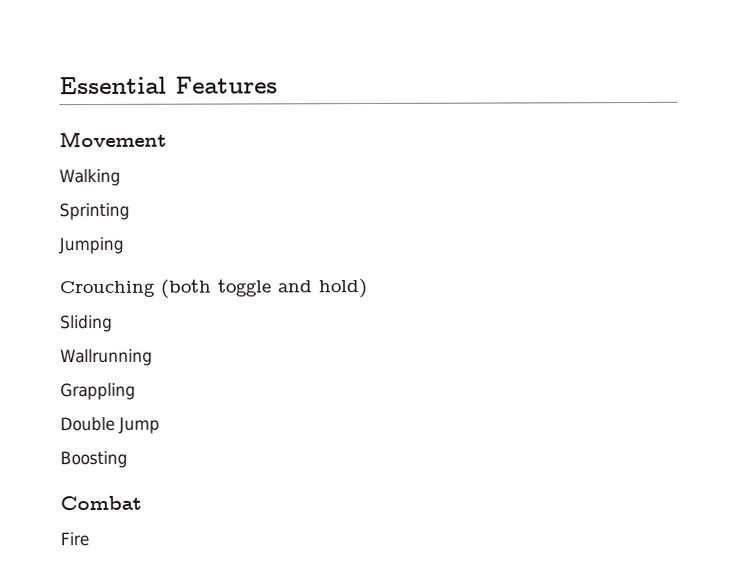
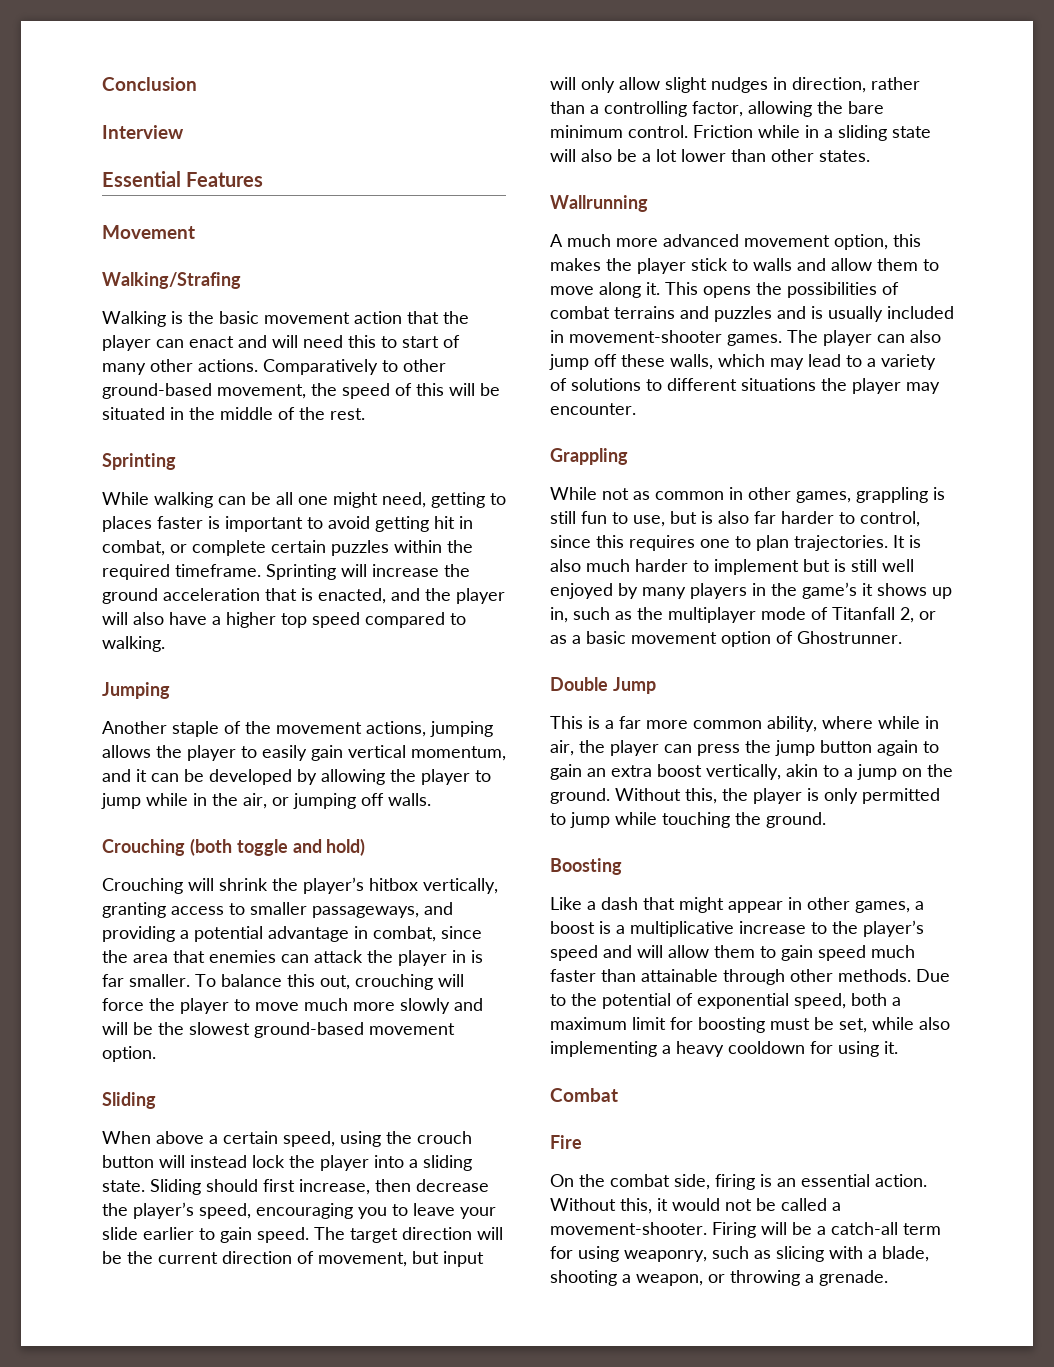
(59, 85) none -> [102,77,197,91] [102,125,184,139] Conclusion // Interview //
(167, 139) none -> [102,272,241,289] // Walking/Strafing
[59,202,130,221] [58,236,124,255] // Sprinting // Jumping -> [171,311,469,324] [102,335,460,351] [102,359,446,375] [102,383,500,399] [102,407,365,420] [102,453,176,470] [102,492,506,508] [102,516,473,532] [102,540,473,556] [102,564,470,580] [102,588,505,604] [102,612,466,628] [102,636,165,652] [102,682,170,699] [102,721,493,737] [102,745,506,761] [102,769,491,785] [101,793,431,809] is the basic movement action that the player can enact and will need this to start of many other actions. Comparatively to other ground-based movement, the speed of this will be situated in the middle of the rest. // Sprinting // While walking can be all one might need, getting to places faster is important to avoid getting hit in combat, or complete certain puzzles within the required timeframe. Sprinting will increase the ground acceleration that is enacted, and the player will also have a higher top speed compared to walking. // Jumping // Another staple of the movement actions, jumping allows the player to easily gain vertical momentum, and it can be developed by allowing the player to jump while in the air, or jumping off walls.
[60,314,113,333] [60,348,153,367] [60,382,136,401] [60,416,160,434] [60,450,128,469] [60,495,142,511] [60,532,89,547] Sliding // Wallrunning // Grappling // Double Jump // Boosting // Combat // Fire -> [102,877,498,894] [102,902,453,918] [102,926,482,942] [102,950,483,966] [102,974,464,990] [102,998,483,1014] [102,1022,455,1038] [102,1046,156,1062] [102,1092,156,1109] [102,1131,472,1147] [102,1155,472,1171] [102,1179,489,1195] [102,1202,496,1219] [102,1227,503,1243] [102,1251,484,1267] [550,77,920,93] [550,101,884,117] [550,125,931,141] [550,149,870,162] [550,195,648,212] [550,234,921,250] [550,258,939,274] [550,282,899,298] [550,306,954,322] [550,330,941,346] [549,354,936,370] [550,378,940,394] [550,403,636,415] [550,448,628,465] [550,487,945,503] [550,511,920,527] [550,535,921,551] [550,559,914,575] [550,582,952,599] [550,607,936,623] [550,631,902,647] [550,677,656,694] [550,716,939,732] [550,740,939,756] [550,764,953,780] [550,788,940,804] [550,812,826,828] [550,858,622,875] [550,897,924,913] [550,920,924,937] [550,945,915,961] [550,969,950,985] [550,993,901,1009] [550,1017,950,1033] [550,1041,898,1057] [550,1088,618,1102] [550,1135,582,1149] [550,1174,927,1190] [550,1198,841,1214] [550,1222,941,1238] [550,1246,929,1262] [550,1270,888,1286] Crouching will shrink the player’s hitbox vertically, granting access to smaller passageways, and providing a potential advantage in combat, since the area that enemies can attack the player in is far smaller. To balance this out, crouching will force the player to move much more slowly and will be the slowest ground-based movement option. // Sliding // When above a certain speed, using the crouch button will instead lock the player into a sliding state. Sliding should first increase, then decrease the player’s speed, encouraging you to leave your slide earlier to gain speed. The target direction will be the current direction of movement, but input will only allow slight nudges in direction, rather than a controlling factor, allowing the bare minimum control. Friction while in a sliding state will also be a lot lower than other states. // Wallrunning // A much more advanced movement option, this makes the player stick to walls and allow them to move along it. This opens the possibilities of combat terrains and puzzles and is usually included in movement-shooter games. The player can also jump off these walls, which may lead to a variety of solutions to different situations the player may encounter. // Grappling // While not as common in other games, grappling is still fun to use, but is also far harder to control, since this requires one to plan trajectories. It is also much harder to implement but is still well enjoyed by many players in the game’s it shows up in, such as the multiplayer mode of Titanfall 2, or as a basic movement option of Ghostrunner. // Double Jump // This is a far more common ability, where while in air, the player can press the jump button again to gain an extra boost vertically, akin to a jump on the ground. Without this, the player is only permitted to jump while touching the ground. // Boosting // Like a dash that might appear in other games, a boost is a multiplicative increase to the player’s speed and will allow them to gain speed much faster than attainable through other methods. Due to the potential of exponential speed, both a maximum limit for boosting must be set, while also implementing a heavy cooldown for using it. // Combat // Fire // On the combat side, firing is an essential action. Without this, it would not be called a movement-shooter. Firing will be a catch-all term for using weaponry, such as slicing with a blade, shooting a weapon, or throwing a grenade.

